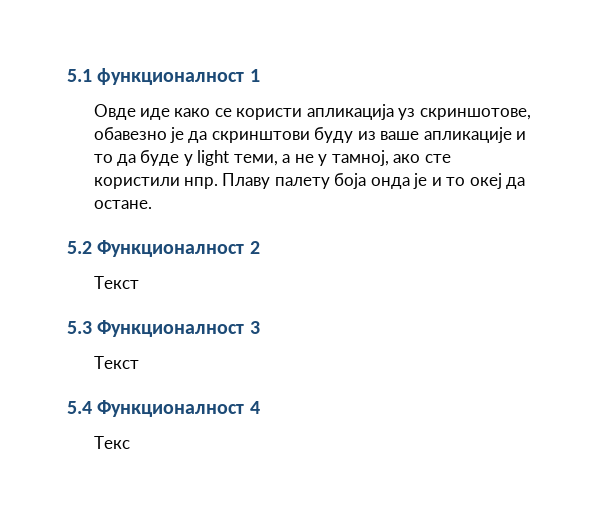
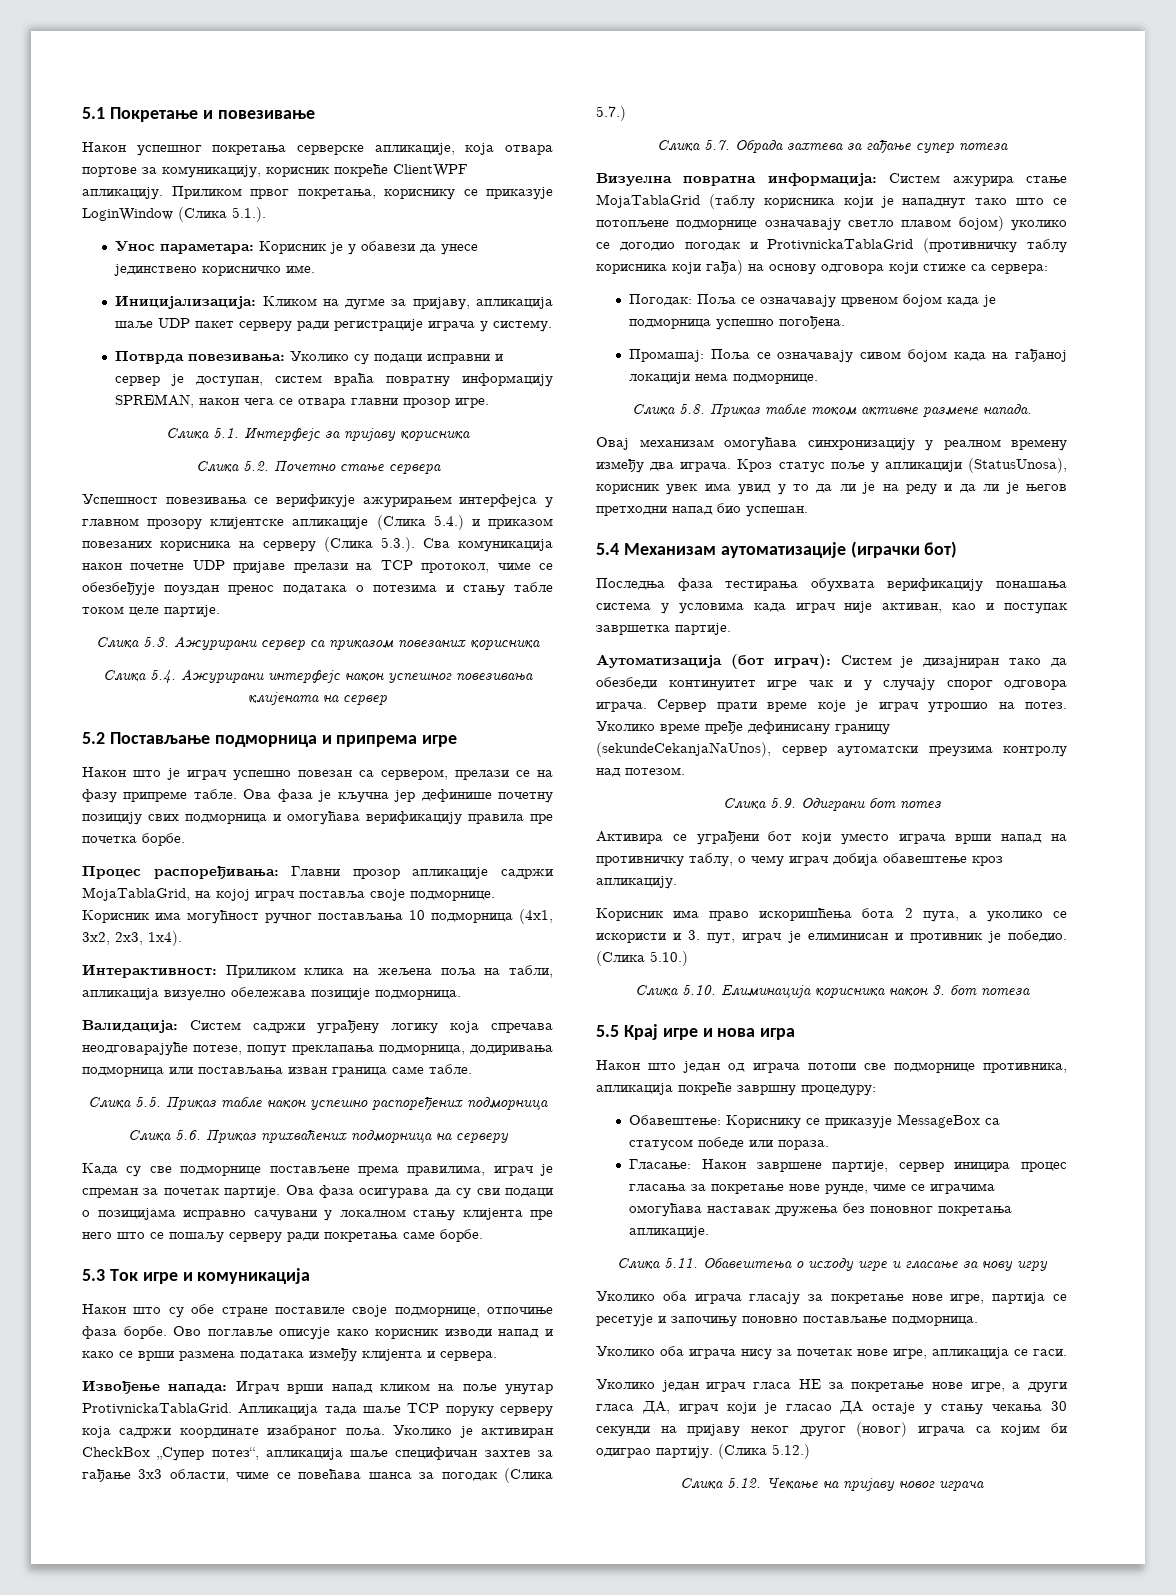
[97,68,260,85] [93,104,531,120] [93,127,527,143] [93,150,451,166] [93,173,526,189] [93,200,152,209] [67,240,260,257] [93,276,139,289] [67,320,260,337] [93,356,139,369] [67,400,260,417] [93,436,130,449] функционалност 1 // Овде иде како се користи апликација уз скриншотове, обавезно је да скринштови буду из ваше апликације и то да буде у light теми, а не у тамној, ако сте користили нпр. Плаву палету боја онда је и то океј да остане. // 5.2 Функционалност 2 // Текст // 5.3 Функционалност 3 // Текст // 5.4 Функционалност 4 // Текс -> [109,107,315,122] [82,142,553,156] [82,164,468,178] [82,186,553,200] [82,207,266,222] [115,241,479,255] [114,264,316,276] [115,295,553,310] [115,318,553,332] [115,351,504,365] [115,373,553,387] [115,394,490,408] [166,428,470,442] [195,460,441,475] [82,494,553,508] [82,515,554,530] [82,537,553,552] [82,560,554,573] [82,582,553,596] [82,605,220,617] [96,636,540,651] [103,669,533,684] [248,692,387,706] [82,732,458,747] [82,767,553,781] [82,789,554,803] [82,811,553,825] [82,833,185,846] [82,866,553,879] [82,887,495,901] [82,909,553,924] [82,931,182,946] [82,964,553,978] [82,987,461,1001] [82,1020,553,1034] [82,1042,553,1056] [82,1064,472,1077] [88,1096,548,1111] [127,1129,509,1144] [82,1163,553,1177] [82,1185,553,1199] [82,1208,553,1221] [82,1229,483,1243] [82,1268,311,1284] [82,1304,553,1318] [82,1326,553,1340] [82,1348,497,1362] [82,1380,553,1395] [82,1403,553,1417] [82,1425,553,1438] [82,1447,553,1461] [82,1468,554,1483] [596,106,626,121] [656,139,1008,154] [596,173,1067,187] [596,194,1067,209] [596,216,1067,231] [596,238,1067,253] [596,260,1048,275] [629,294,997,308] [629,316,846,330] [629,349,1067,363] [629,372,819,384] [631,403,1032,418] [596,437,1067,451] [596,458,1067,473] [596,482,1067,495] [596,503,808,517] [596,541,958,558] [596,578,1067,592] [596,601,1068,614] [596,623,731,635] [596,654,1067,669] [596,677,1067,691] [596,699,1067,713] [596,721,890,735] [596,742,1067,757] [596,767,685,777] [722,797,941,812] [596,831,1067,845] [596,853,1003,867] [596,876,677,889] [596,908,1067,922] [596,930,1067,944] [596,951,688,966] [634,984,1030,999] [596,1024,796,1040] [596,1060,1067,1073] [596,1082,876,1096] [629,1114,1001,1129] [629,1137,830,1151] [629,1159,1067,1172] [629,1183,996,1195] [629,1203,1013,1217] [629,1226,710,1238] [616,1257,1048,1272] [596,1291,1067,1305] [596,1314,978,1327] [596,1346,1067,1360] [596,1379,1067,1393] [596,1401,1067,1415] [596,1422,1067,1437] [596,1444,810,1459] [680,1478,984,1492] Покретање и повезивање // Након успешног покретања серверске апликације, која отвара портове за комуникацију, корисник покреће ClientWPF апликацију. Приликом првог покретања, кориснику се приказује LoginWindow (Слика 5.1.). // Унос параметара: Корисник је у обавези да унесе јединствено корисничко име. // Иницијализација: Кликом на дугме за пријаву, апликација шаље UDP пакет серверу ради регистрације играча у систему. // Потврда повезивања: Уколико су подаци исправни и сервер је доступан, систем враћа повратну информацију SPREMAN, након чега се отвара главни прозор игре. // Слика 5.1. Интерфејс за пријаву корисника // Слика 5.2. Почетно стање сервера // Успешност повезивања се верификује ажурирањем интерфејса у главном прозору клијентске апликације (Слика 5.4.) и приказом повезаних корисника на серверу (Слика 5.3.). Сва комуникација након почетне UDP пријаве прелази на TCP протокол, чиме се обезбеђује поуздан пренос података о потезима и стању табле током целе партије. // Слика 5.3. Ажурирани сервер са приказом повезаних корисника // Слика 5.4. Ажурирани интерфејс након успешног повезивања клијената на сервер // 5.2 Постављање подморница и припрема игре // Након што је играч успешно повезан са сервером, прелази се на фазу припреме табле. Ова фаза је кључна јер дефинише почетну позицију свих подморница и омогућава верификацију правила пре почетка борбе. // Процес распоређивања: Главни прозор апликације садржи MojaTablaGrid, на којој играч поставља своје подморнице. Корисник има могућност ручног постављања 10 подморница (4x1, 3x2, 2x3, 1x4). // Интерактивност: Приликом клика на жељена поља на табли, апликација визуелно обележава позиције подморница. // Валидација: Систем садржи уграђену логику која спречава неодговарајуће потезе, попут преклапања подморница, додиривања подморница или постављања изван граница саме табле. // Слика 5.5. Приказ табле након успешно распоређених подморница // Слика 5.6. Приказ прихваћених подморница на серверу // Када су све подморнице постављене према правилима, играч је спреман за почетак партије. Ова фаза осигурава да су сви подаци о позицијама исправно сачувани у локалном стању клијента пре него што се пошаљу серверу ради покретања саме борбе. // 5.3 Ток игре и комуникација // Након што су обе стране поставиле своје подморнице, отпочиње фаза борбе. Ово поглавље описује како корисник изводи напад и како се врши размена података између клијента и сервера. // Извођење напада: Играч врши напад кликом на поље унутар ProtivnickaTablaGrid. Апликација тада шаље TCP поруку серверу која садржи координате изабраног поља. Уколико је активиран CheckBox „Супер потез“, апликација шаље специфичан захтев за гађање 3x3 области, чиме се повећава шанса за погодак (Слика 5.7.) // Слика 5.7. Обрада захтева за гађање супер потеза // Визуелна повратна информација: Систем ажурира стање MojaTablaGrid (таблу корисника који је нападнут тако што се потопљене подморнице означавају светло плавом бојом) уколико се догодио погодак и ProtivnickaTablaGrid (противничку таблу корисника који гађа) на основу одговора који стиже са сервера: // Погодак: Поља се означавају црвеном бојом када је подморница успешно погођена. // Промашај: Поља се означавају сивом бојом када на гађаној локацији нема подморнице. // Слика 5.8. Приказ табле током активне размене напада. // Овај механизам омогућава синхронизацију у реалном времену између два играча. Кроз статус поље у апликацији (StatusUnosa), корисник увек има увид у то да ли је на реду и да ли је његов претходни напад био успешан. // 5.4 Механизам аутоматизације (играчки бот) // Последња фаза тестирања обухвата верификацију понашања система у условима када играч није активан, као и поступак завршетка партије. // Аутоматизација (бот играч): Систем је дизајниран тако да обезбеди континуитет игре чак и у случају спорог одговора играча. Сервер прати време које је играч утрошио на потез. Уколико време пређе дефинисану границу (sekundeCekanjaNaUnos), сервер аутоматски преузима контролу над потезом. // Слика 5.9. Одиграни бот потез // Активира се уграђени бот који уместо играча врши напад на противничку таблу, о чему играч добија обавештење кроз апликацију. // Корисник има право искоришћења бота 2 пута, а уколико се искористи и 3. пут, играч је елиминисан и противник је победио. (Слика 5.10.) // Слика 5.10. Елиминација корисника након 3. бот потеза // 5.5 Крај игре и нова игра // Након што један од играча потопи све подморнице противника, апликација покреће завршну процедуру: // Обавештење: Кориснику се приказује MessageBox са статусом победе или пораза. // Гласање: Након завршене партије, сервер иницира процес гласања за покретање нове рунде, чиме се играчима омогућава наставак дружења без поновног покретања апликације. // Слика 5.11. Обавештења о исходу игре и гласање за нову игру // Уколико оба играча гласају за покретање нове игре, партија се ресетује и започињу поновно постављање подморница. // Уколико оба играча нису за почетак нове игре, апликација се гаси. // Уколико један играч гласа НЕ за покретање нове игре, а други гласа ДА, играч који је гласао ДА остаје у стању чекања 30 секунди на пријаву неког другог (новог) играча са којим би одиграо партију. (Слика 5.12.) // Слика 5.12. Чекање на пријаву новог играча

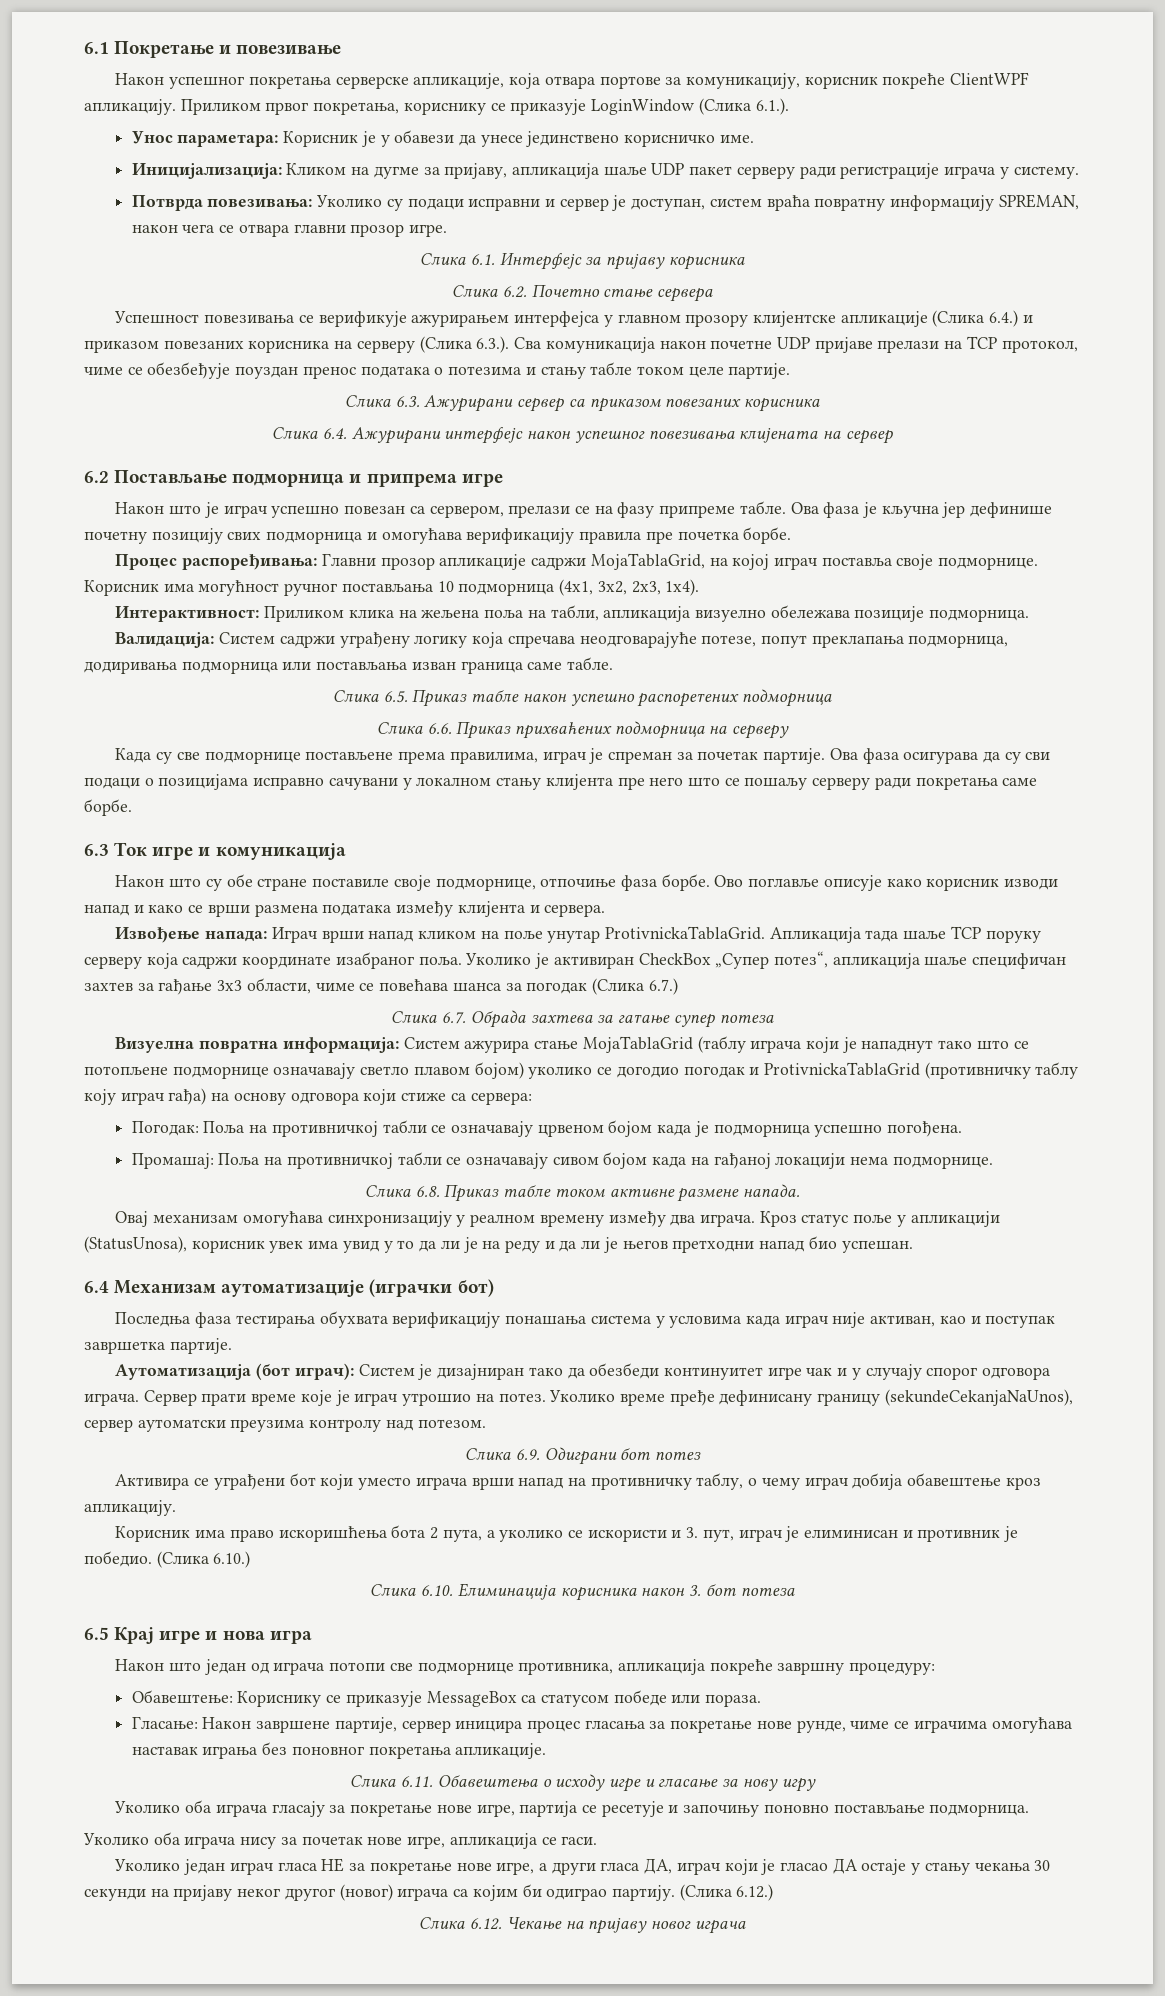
[82,107,105,119] 5.1 -> [84,42,109,54] 6.1
[232,207,266,222] 5.1.). -> [755,98,789,115] 6.1.).
[213,428,239,438] 5.1. -> [470,254,495,265] 6.1.
[242,461,269,471] 5.2. -> [502,286,527,298] 6.2.
[433,515,464,530] 5.4.) -> [989,310,1019,327] 6.4.)
[381,537,415,552] 5.3.). -> [476,336,510,353] 6.3.).
[143,637,169,647] 5.3. -> [395,396,420,407] 6.3.
[150,670,176,683] 5.4. -> [322,428,347,439] 6.4.
[82,732,105,744] 5.2 -> [84,471,109,483] 6.2
[135,1097,161,1107] 5.5. -> [383,691,408,703] 6.5.
[174,1130,201,1140] 5.6. -> [427,723,452,734] 6.6.
[82,1269,105,1281] 5.3 -> [84,844,109,856] 6.3
[596,106,626,121] [656,140,730,152] 5.7.) // Слика 5.7. -> [648,978,678,995] [391,1011,467,1024] 6.7.) // Слика 6.7.
[763,198,835,208] корисника -> [750,1040,802,1053] играча
[596,262,701,274] корисника који -> [84,1089,164,1105] коју играч
(737, 299) none -> [249,1120,427,1137] на противничкој табли
(751, 354) none -> [264,1152,442,1169] на противничкој табли
[678,404,705,414] 5.8. -> [415,1186,440,1197] 6.8.
[596,543,619,555] 5.4 -> [84,1281,109,1293] 6.4
[769,798,796,808] 5.9. -> [515,1449,540,1460] 6.9.
[650,951,688,966] [634,985,716,997] 5.10.) // Слика 5.10. -> [213,1551,251,1568] [370,1584,454,1596] 6.10.) // Слика 6.10.
[596,1025,619,1037] 5.5 -> [84,1627,109,1640] 6.5
[775,1206,839,1217] дружења -> [202,1746,258,1759] играња
[663,1258,698,1268] 5.11. -> [401,1776,434,1787] 6.11.
[772,1444,810,1459] [680,1478,761,1490] 5.12.) // Слика 5.12. -> [736,1884,774,1901] [419,1917,503,1930] 6.12.) // Слика 6.12.

